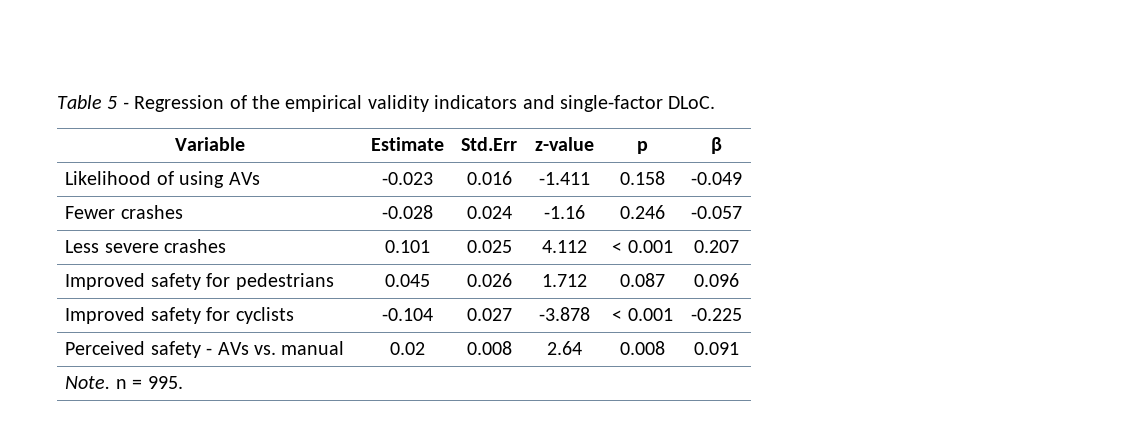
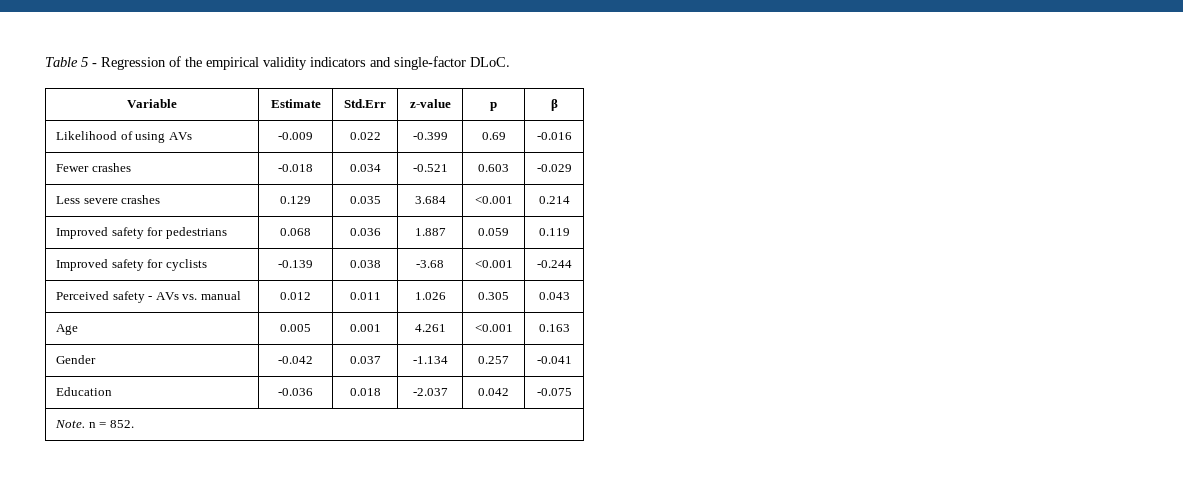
[381,172,433,185] [466,171,512,185] [538,172,590,185] [620,171,665,185] [691,172,742,185] [65,205,183,219] [381,205,433,219] [466,206,512,219] [543,205,585,219] [620,205,665,219] [691,206,742,219] [65,239,227,253] [384,240,430,253] [466,240,512,253] [541,240,587,253] [612,240,673,253] [694,240,739,253] -0.023 | 0.016 | -1.411 | 0.158 | -0.049 // Fewer crashes | -0.028 | 0.024 | -1.16 | 0.246 | -0.057 // Less severe crashes | 0.101 | 0.025 | 4.112 | < 0.001 | 0.207 -> [278,132,313,140] [349,132,381,140] [412,132,448,140] [481,132,506,140] [536,132,572,140] [56,163,131,172] [278,164,313,172] [349,164,381,172] [412,164,448,172] [478,164,509,172] [536,164,572,172] [56,195,161,204] [280,196,311,204] [349,196,381,204] [414,196,446,204] [474,196,513,204] [538,196,570,204] -0.009 | 0.022 | -0.399 | 0.69 | -0.016 // Fewer crashes | -0.018 | 0.034 | -0.521 | 0.603 | -0.029 // Less severe crashes | 0.129 | 0.035 | 3.684 | <0.001 | 0.214
[384,274,430,287] [466,273,512,287] [541,274,587,287] [620,273,665,287] [694,273,739,287] 0.045 | 0.026 | 1.712 | 0.087 | 0.096 -> [280,228,311,236] [349,228,381,236] [414,228,446,236] [478,228,509,236] [538,228,570,236] 0.068 | 0.036 | 1.887 | 0.059 | 0.119
[381,308,433,321] [466,308,512,321] [538,307,590,321] [612,308,673,321] [691,308,742,321] -0.104 | 0.027 | -3.878 | < 0.001 | -0.225 -> [278,260,313,268] [349,260,381,268] [416,260,444,268] [474,260,513,268] [536,260,572,268] -0.139 | 0.038 | -3.68 | <0.001 | -0.244
[389,342,425,355] [466,341,512,355] [546,341,582,355] [620,341,665,355] [694,342,739,355] 0.02 | 0.008 | 2.64 | 0.008 | 0.091 -> [280,292,311,300] [349,292,381,300] [414,292,446,300] [478,292,509,300] [538,292,570,300] [56,324,79,335] [280,324,311,332] [349,324,381,332] [414,324,446,332] [474,324,513,332] [538,324,570,332] [56,355,97,364] [278,356,313,364] [349,356,381,364] [412,356,448,364] [478,356,509,364] [536,356,572,364] [56,387,113,396] [278,388,313,396] [349,388,381,396] [412,388,448,396] [478,388,509,396] [536,388,572,396] 0.012 | 0.011 | 1.026 | 0.305 | 0.043 // Age | 0.005 | 0.001 | 4.261 | <0.001 | 0.163 // Gender | -0.042 | 0.037 | -1.134 | 0.257 | -0.041 // Education | -0.036 | 0.018 | -2.037 | 0.042 | -0.075
[147,376,183,389] 995. -> [109,420,134,428] 852.

